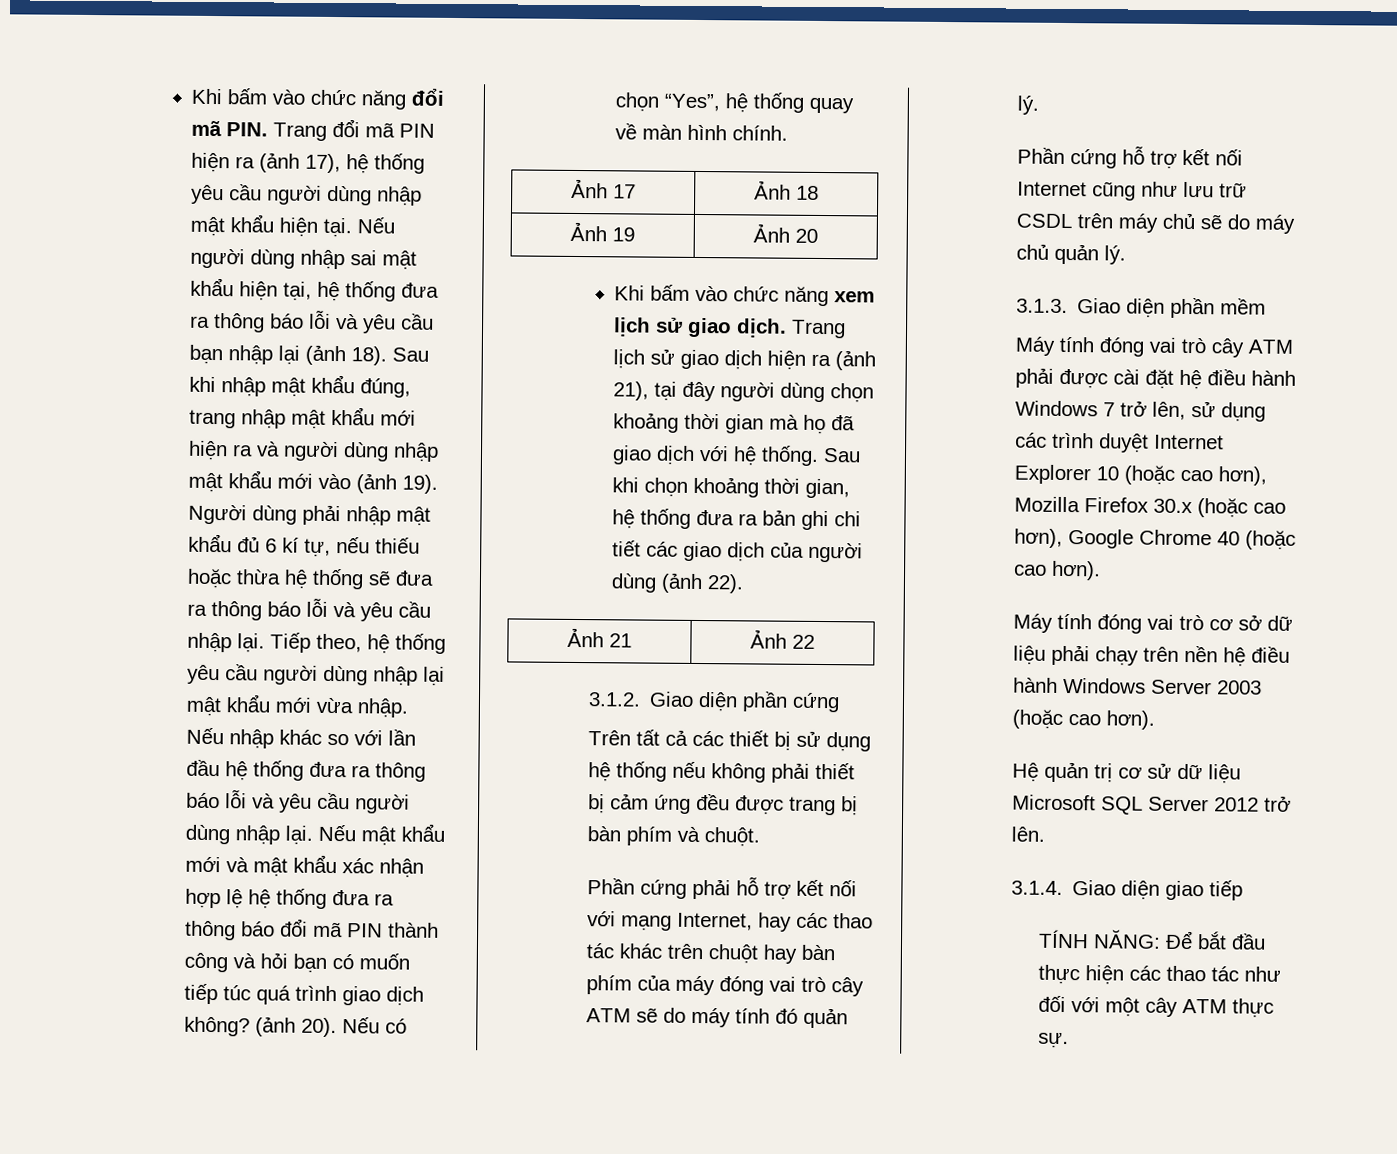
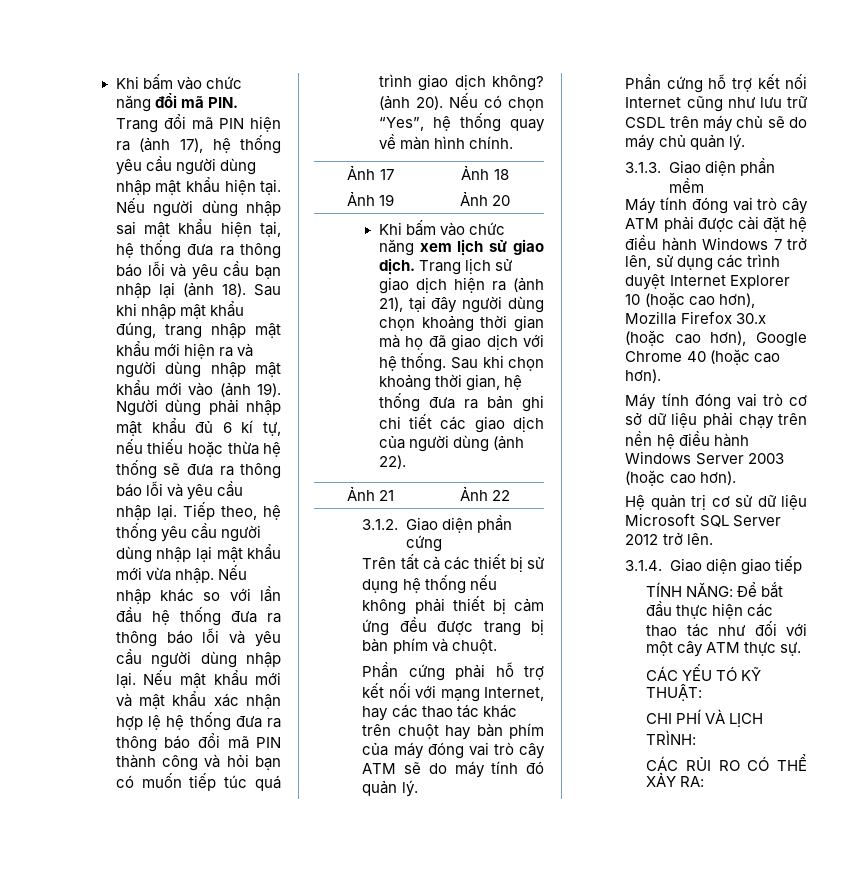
(1070, 1040) none -> [646,664,762,681] [646,683,702,702] [646,709,764,728] [646,730,696,745] [646,754,807,771] [646,773,705,787] // CÁC YẾU TÓ KỸ THUẬT: // CHI PHÍ VÀ LỊCH TRÌNH: // CÁC RỦI RO CÓ THỂ XẢY RA:

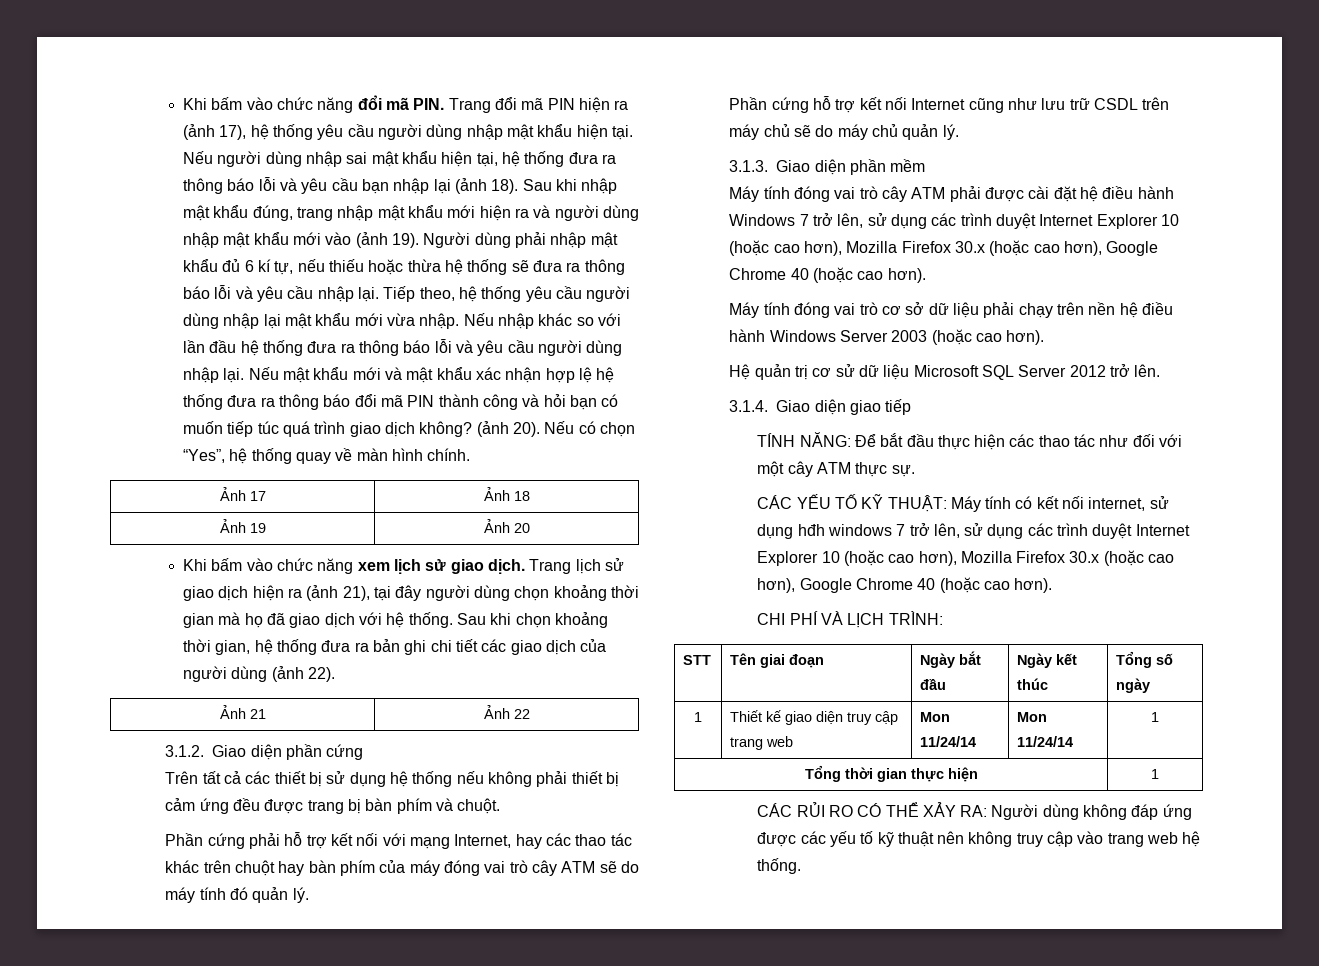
[716,666,738,681] TÓ -> [834,494,857,509] TỐ
(702, 692) none -> [950,496,1169,512] [757,523,1190,539] [757,550,1175,566] [757,577,1053,593] Máy tính có kết nối internet, sử dụng hđh windows 7 trở lên, sử dụng các trình duyệt Internet Explorer 10 (hoặc cao hơn), Mozilla Firefox 30.x (hoặc cao hơn), Google Chrome 40 (hoặc cao hơn).
(696, 737) none -> [683,655,712,665] [730,653,825,668] [920,651,982,668] [920,679,947,690] [1017,653,1078,668] [1017,678,1049,690] [1116,651,1174,668] [1116,678,1151,693] [694,712,702,722] [730,710,899,725] [730,736,794,750] [920,712,951,722] [920,736,977,747] [1017,712,1048,722] [1017,736,1074,747] [1151,712,1159,722] [804,765,978,782] [1151,769,1159,779] // STT | Tên giai đoạn | Ngày bắt đầu | Ngày kết thúc | Tổng số ngày // 1 | Thiết kế giao diện truy cập trang web | Mon 11/24/14 | Mon 11/24/14 | 1 // Tổng thời gian thực hiện | 1
(705, 781) none -> [991,804,1192,820] [757,831,1201,847] [757,858,802,874] Người dùng không đáp ứng được các yếu tố kỹ thuật nên không truy cập vào trang web hệ thống.

